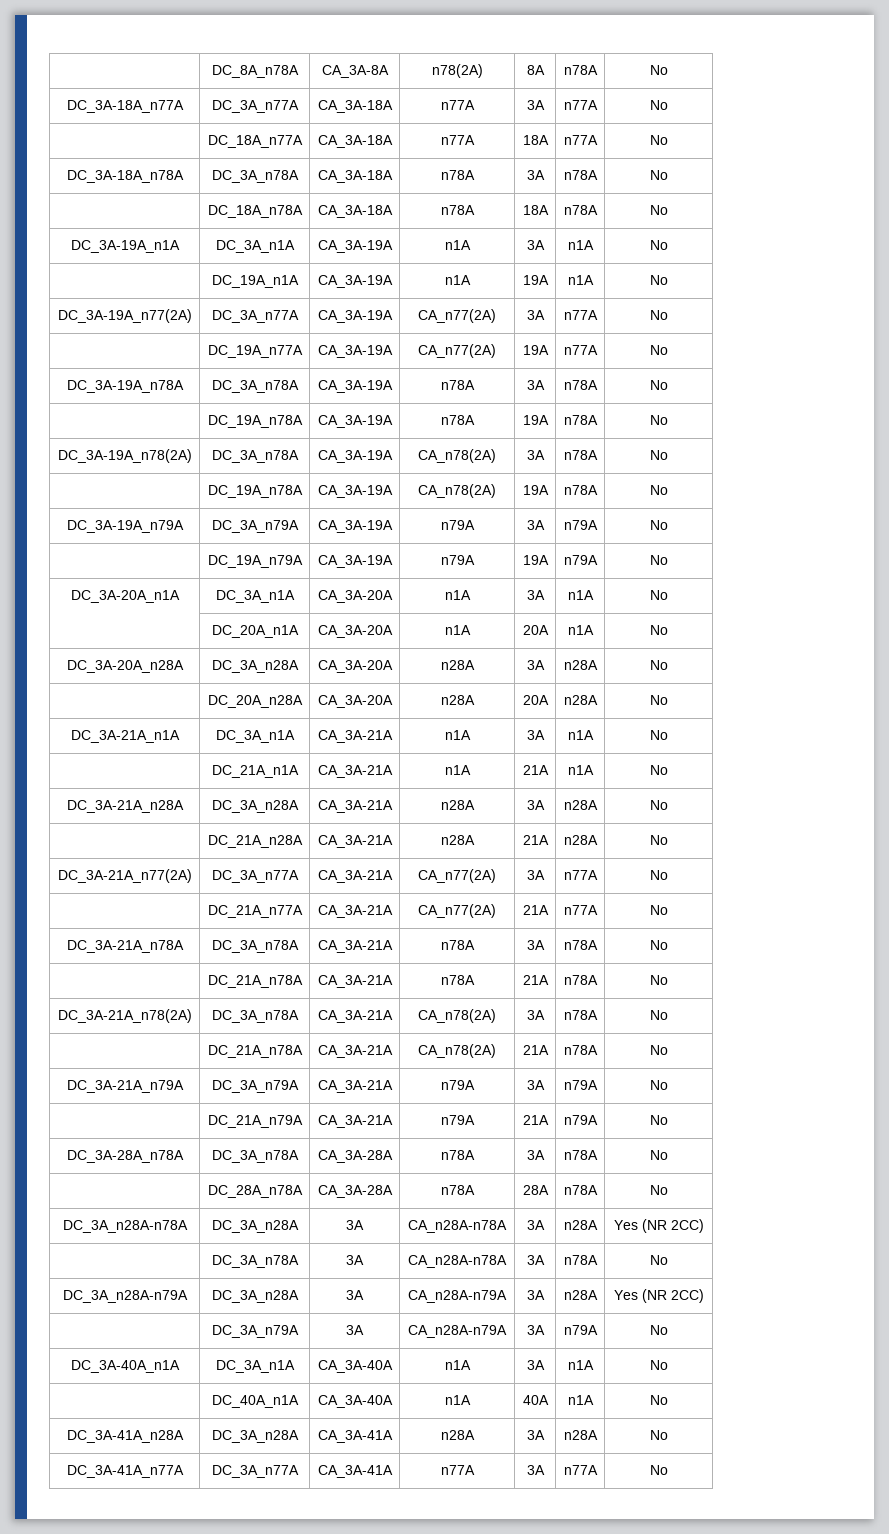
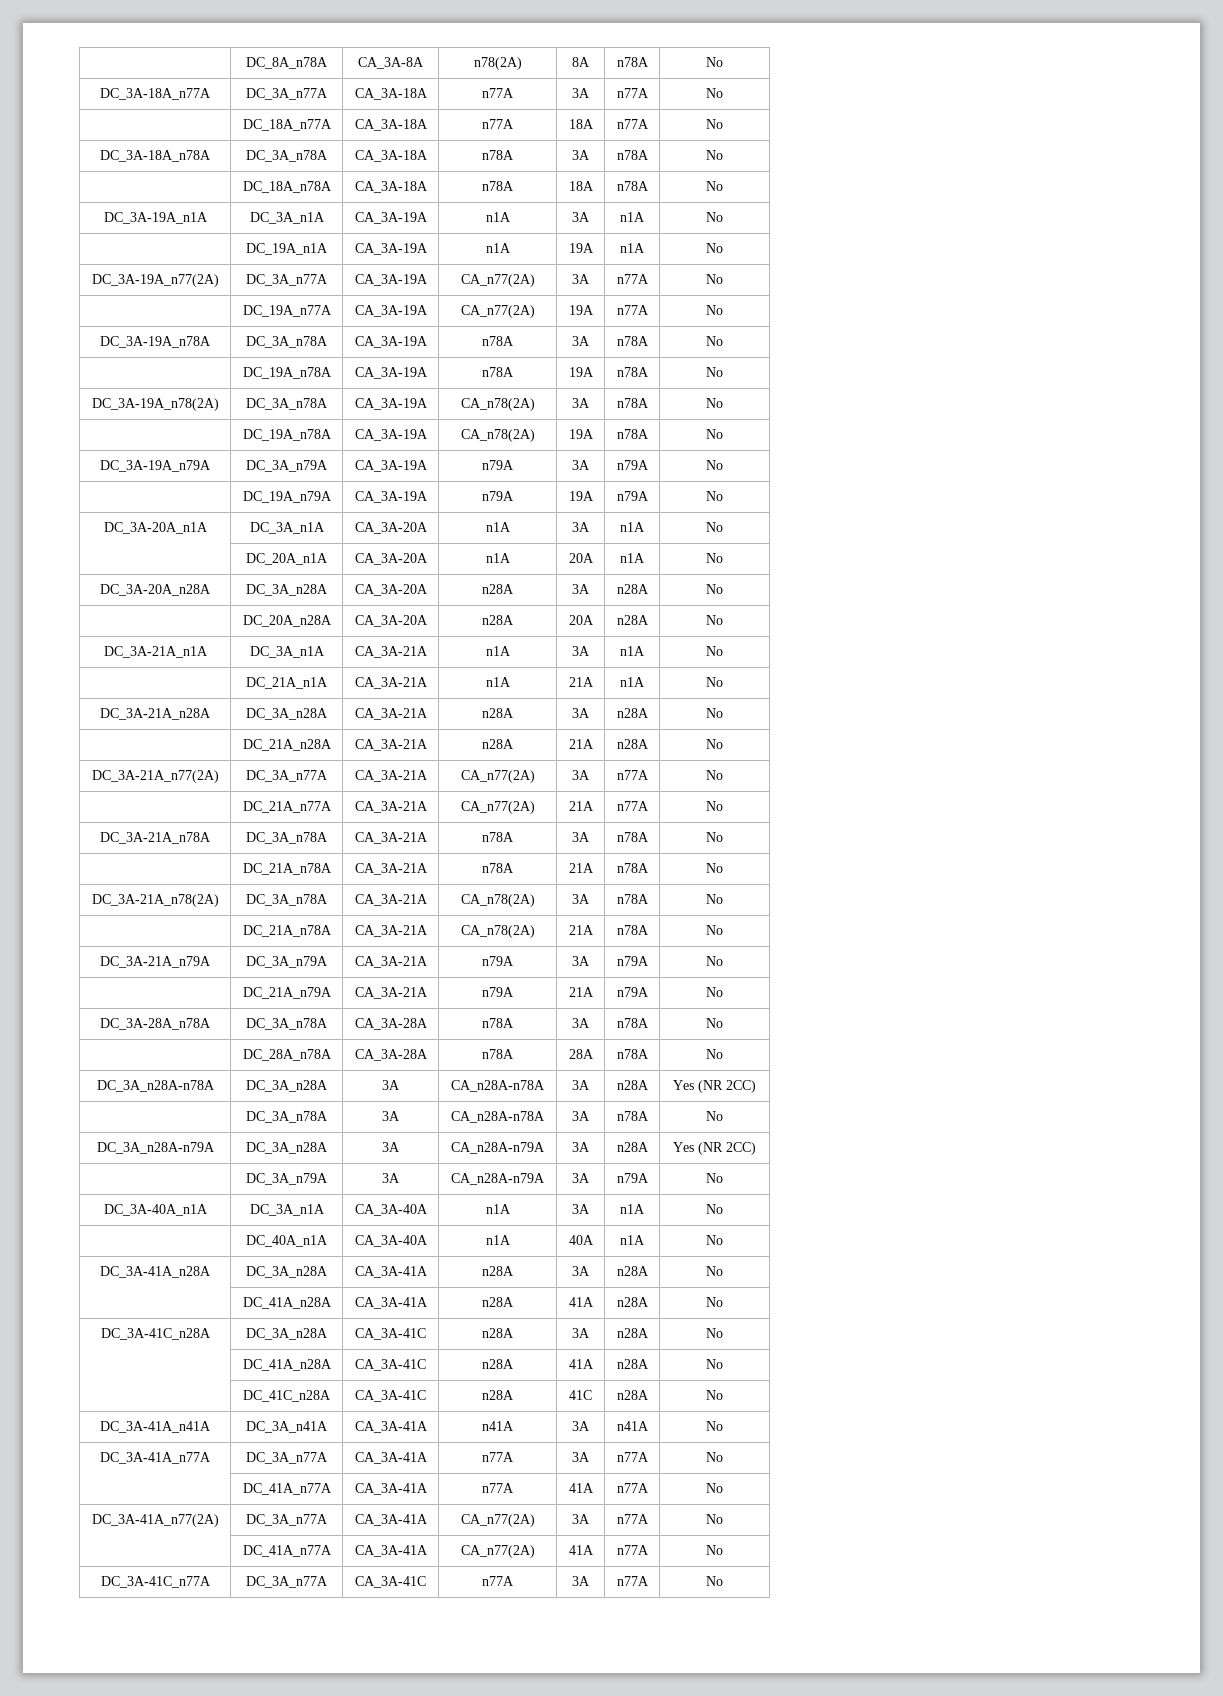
(668, 1435) none -> [242,1297,332,1309] [354,1297,428,1309] [482,1297,514,1307] [568,1297,594,1307] [616,1297,649,1307] [706,1297,723,1307] [100,1328,211,1340] [245,1328,328,1340] [355,1328,426,1340] [482,1328,514,1338] [572,1328,590,1338] [616,1328,649,1338] [706,1328,723,1338] [242,1359,332,1371] [355,1359,426,1371] [482,1359,514,1369] [568,1359,594,1369] [616,1359,649,1369] [706,1359,723,1369] [242,1390,331,1402] [355,1390,426,1402] [482,1390,514,1400] [569,1390,592,1400] [616,1390,649,1400] [706,1390,723,1400] [100,1421,211,1433] [245,1421,328,1433] [354,1421,428,1433] [482,1421,514,1431] [572,1421,590,1431] [616,1421,649,1431] [706,1421,723,1431] // | DC_41A_n28A | CA_3A-41A | n28A | 41A | n28A | No // DC_3A-41C_n28A | DC_3A_n28A | CA_3A-41C | n28A | 3A | n28A | No // | DC_41A_n28A | CA_3A-41C | n28A | 41A | n28A | No // | DC_41C_n28A | CA_3A-41C | n28A | 41C | n28A | No // DC_3A-41A_n41A | DC_3A_n41A | CA_3A-41A | n41A | 3A | n41A | No
(668, 1470) none -> [242,1483,332,1495] [354,1483,428,1495] [482,1483,514,1493] [568,1483,594,1493] [616,1483,649,1493] [706,1483,723,1493] [91,1514,219,1527] [245,1514,328,1526] [354,1514,428,1526] [460,1514,535,1527] [572,1514,590,1524] [616,1514,649,1524] [706,1514,723,1524] [242,1545,332,1557] [354,1545,428,1557] [460,1545,535,1558] [568,1545,594,1555] [616,1545,649,1555] [706,1545,723,1555] [100,1576,211,1588] [245,1576,328,1588] [355,1576,426,1588] [482,1576,514,1586] [572,1576,590,1586] [616,1576,649,1586] [706,1576,723,1586] // | DC_41A_n77A | CA_3A-41A | n77A | 41A | n77A | No // DC_3A-41A_n77(2A) | DC_3A_n77A | CA_3A-41A | CA_n77(2A) | 3A | n77A | No // | DC_41A_n77A | CA_3A-41A | CA_n77(2A) | 41A | n77A | No // DC_3A-41C_n77A | DC_3A_n77A | CA_3A-41C | n77A | 3A | n77A | No

